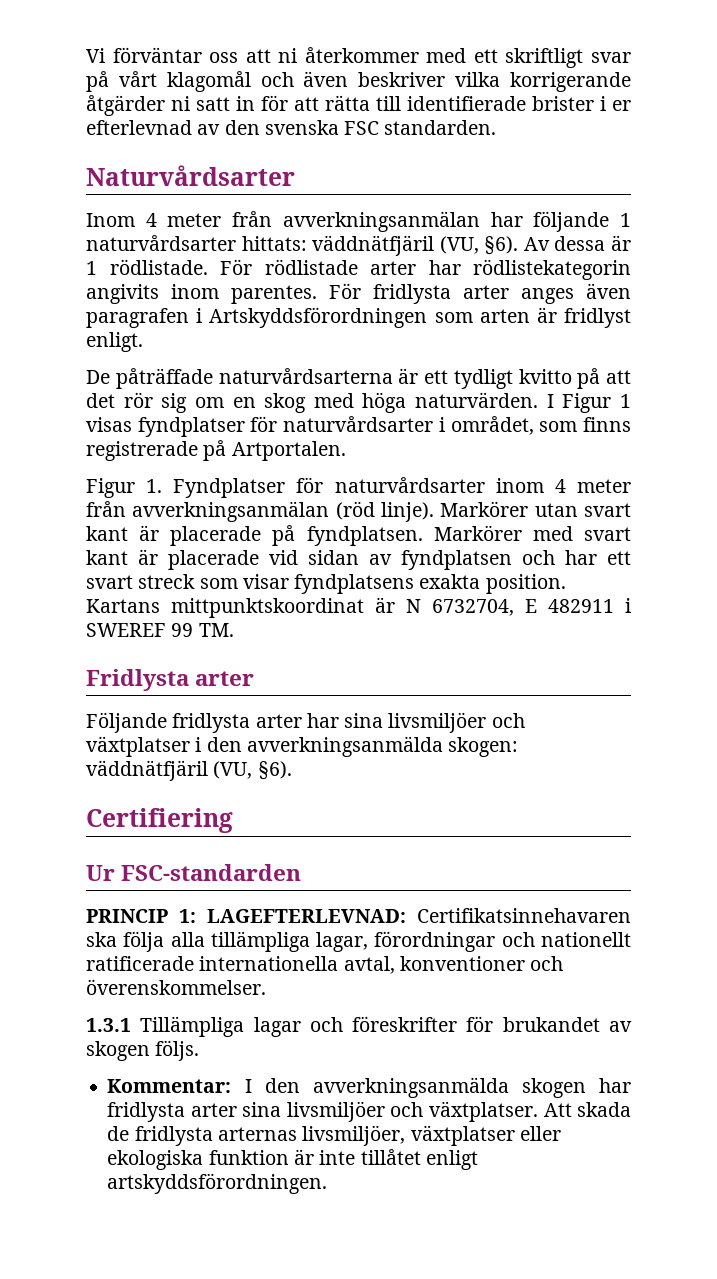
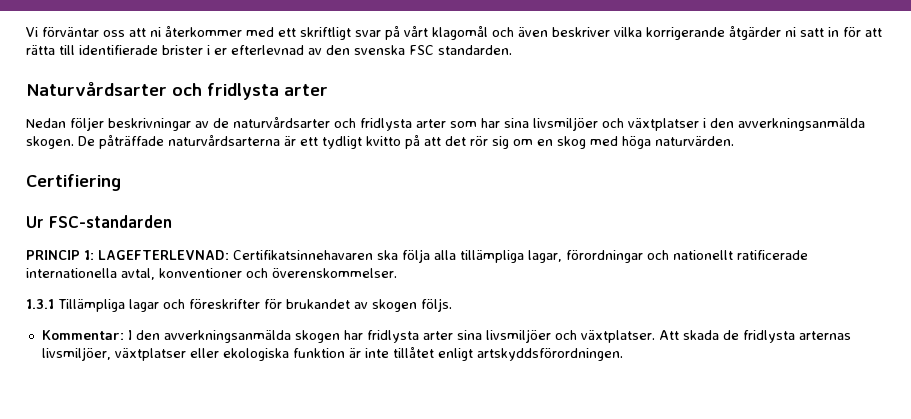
[86,211,631,232] [86,235,631,256] [86,259,631,280] [86,283,631,304] [86,307,631,328] [86,332,143,352] // Inom 4 meter från avverkningsanmälan har följande 1 naturvårdsarter hittats: väddnätfjäril (VU, §6). Av dessa är 1 rödlistade. För rödlistade arter har rödlistekategorin angivits inom parentes. För fridlysta arter anges även paragrafen i Artskyddsförordningen som arten är fridlyst enligt. // -> [172,83,328,100] [26,116,865,131] [26,136,74,149] och fridlysta arter // Nedan följer beskrivningar av de naturvårdsarter och fridlysta arter som har sina livsmiljöer och växtplatser i den avverkningsanmälda skogen.
[546,393,631,413] [86,416,631,437] [86,440,346,461] [86,477,631,498] [86,501,631,522] [86,525,631,546] [86,549,631,570] [86,574,566,594] [86,597,631,618] [86,623,234,637] [86,669,255,691] [86,712,525,733] [86,736,519,757] [86,760,292,781] I Figur 1 visas fyndplatser för naturvårdsarter i området, som finns registrerade på Artportalen. // Figur 1. Fyndplatser för naturvårdsarter inom 4 meter från avverkningsanmälan (röd linje). Markörer utan svart kant är placerade på fyndplatsen. Markörer med svart kant är placerade vid sidan av fyndplatsen och har ett svart streck som visar fyndplatsens exakta position. Kartans mittpunktskoordinat är N 6732704, E 482911 i SWEREF 99 TM. // Fridlysta arter // Följande fridlysta arter har sina livsmiljöer och växtplatser i den avverkningsanmälda skogen: väddnätfjäril (VU, §6). -> (734, 141) none

